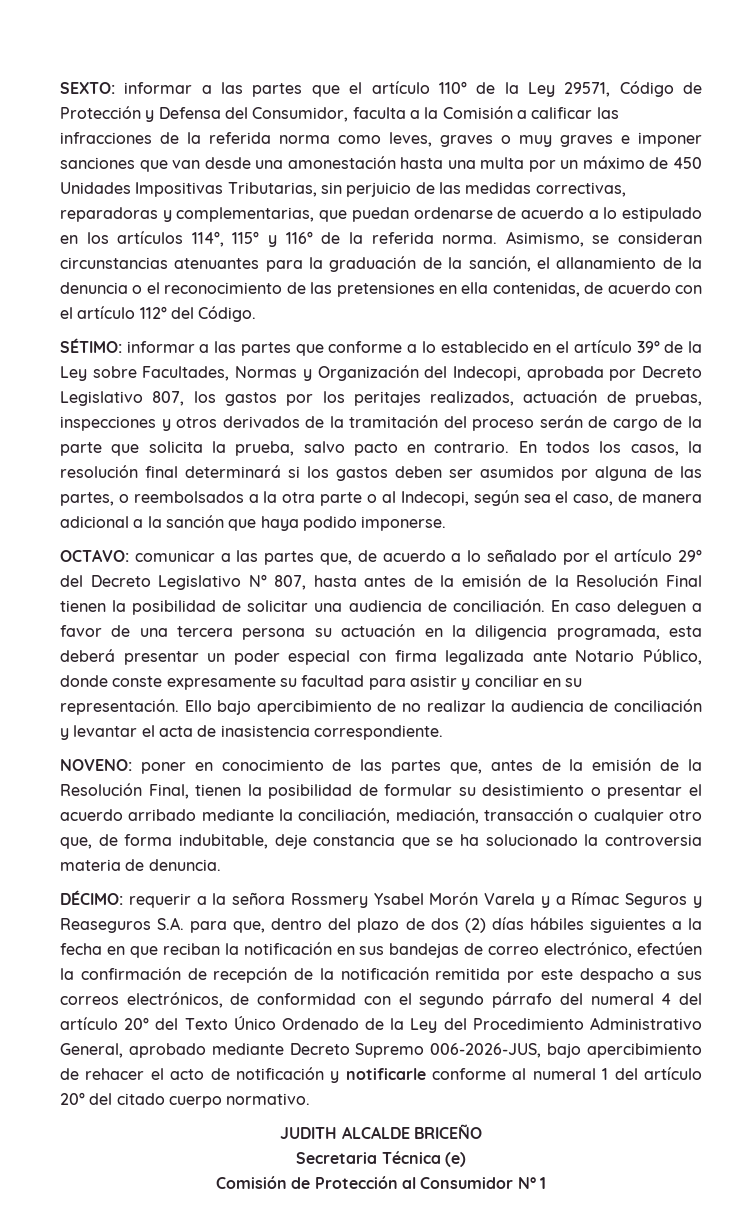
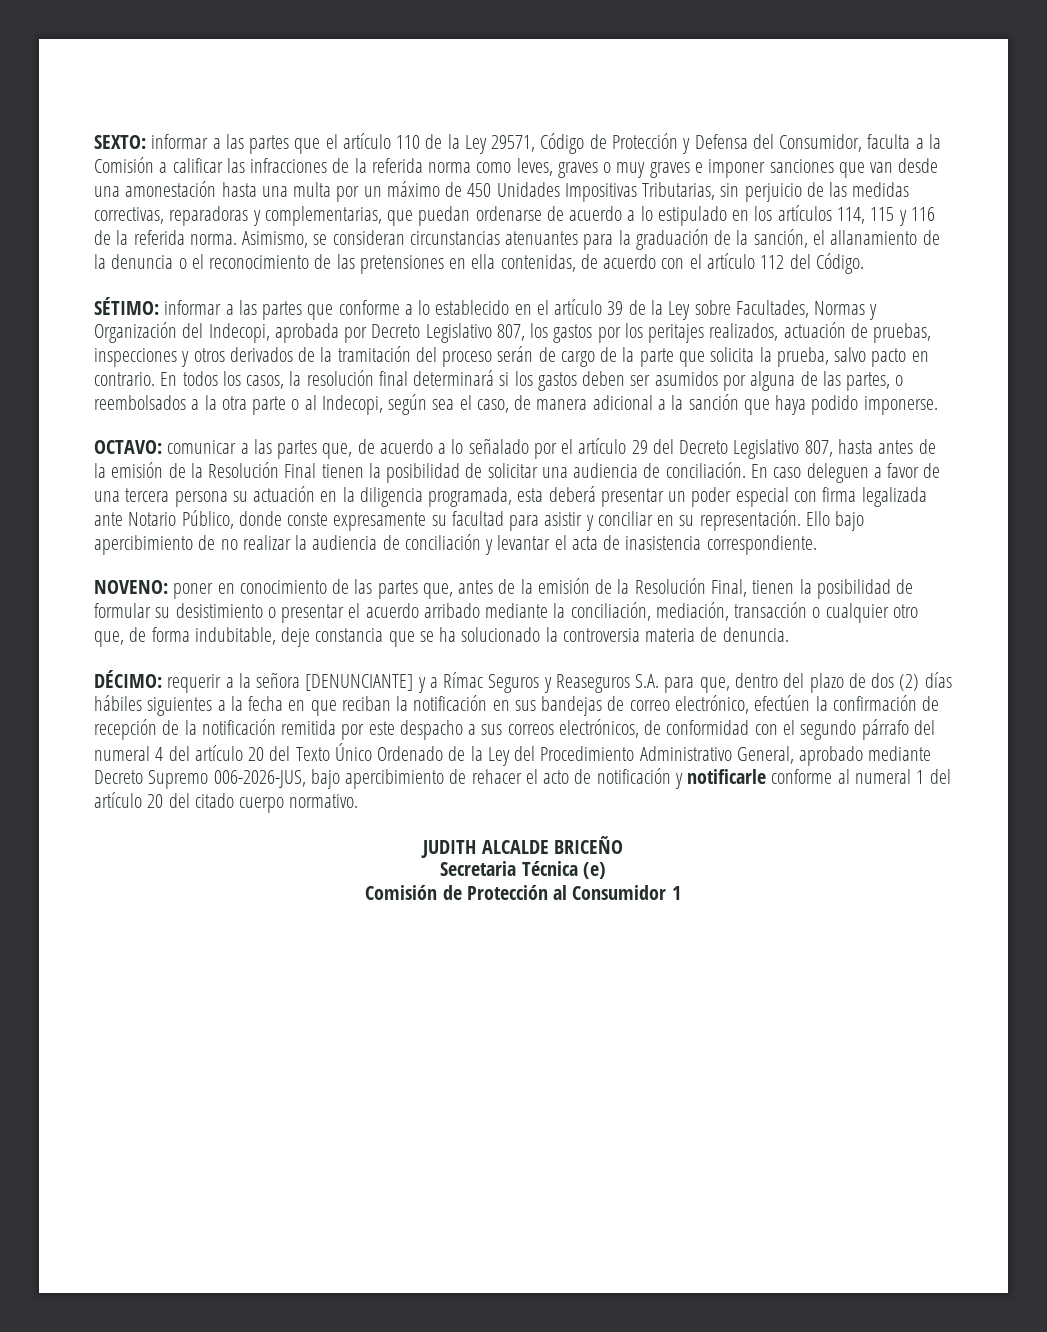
[438,81,467,94] 110° -> [396,135,421,149] 110
[191,231,313,247] 114°, 115° y 116° -> [836,207,935,226] 114, 115 y 116
[139,306,167,319] 112° -> [760,255,785,269] 112
[636,340,660,353] 39° -> [607,301,624,315] 39
[678,549,703,562] 29° -> [631,440,648,454] 29
[248,574,267,587] N° -> (800, 449) none
[290,892,536,908] Rossmery Ysabel Morón Varela -> [305,674,414,691] [DENUNCIANTE]
[124,1017,150,1030] 20° -> [248,747,265,761] 20
[60,1092,85,1105] 20° -> [147,794,164,808] 20
[517,1177,536,1189] N° -> (667, 892) none

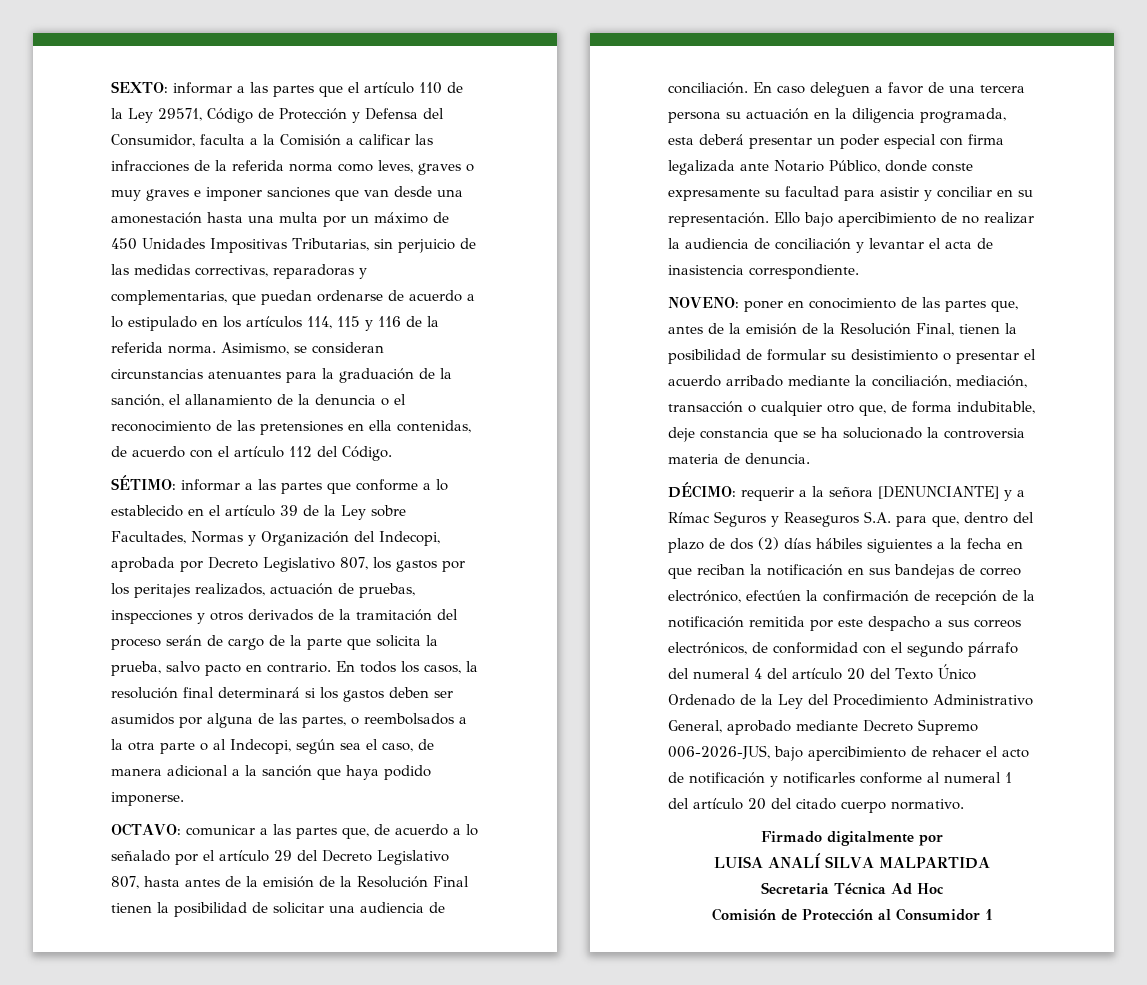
[687,769,767,784] notificarle -> [783,772,855,784] notificarles
[421,836,623,858] JUDITH ALCALDE BRICEÑO -> [761,831,943,846] [713,853,991,869] Firmado digitalmente por // LUISA ANALÍ SILVA MALPARTIDA
[582,862,606,879] (e) -> [891,883,944,895] Ad Hoc

